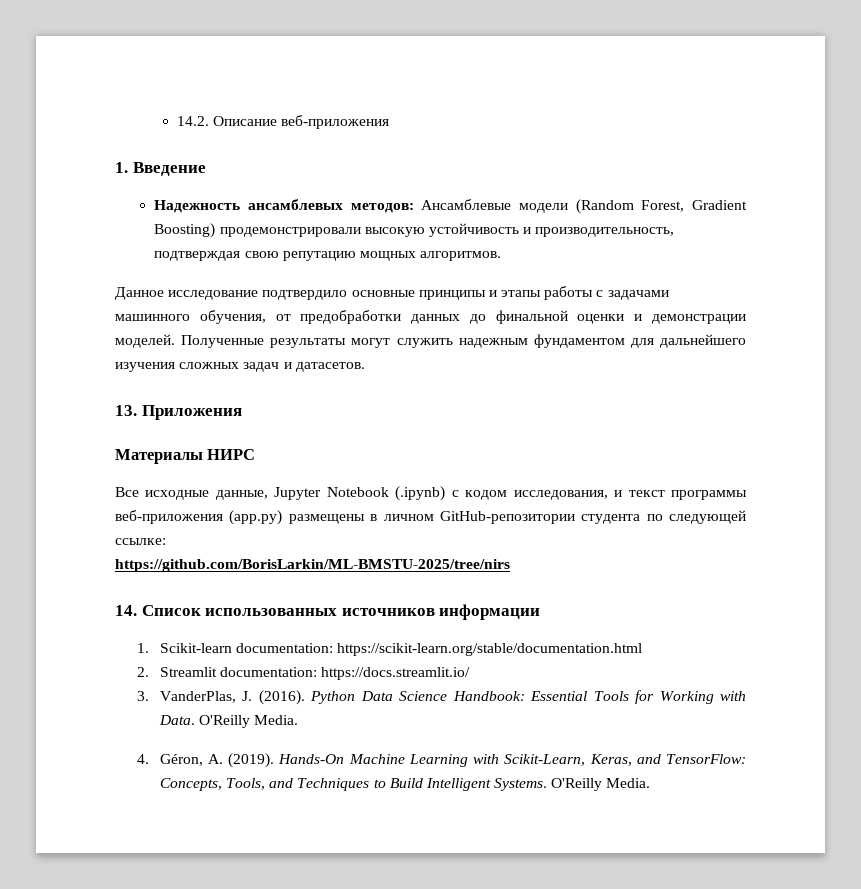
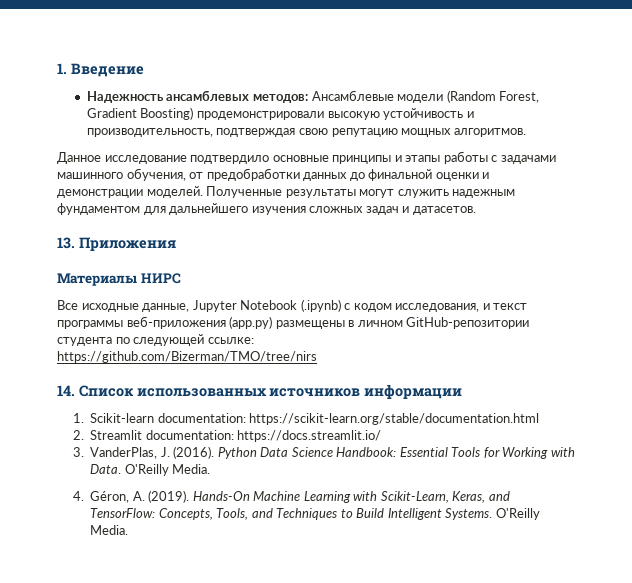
[176,115,390,129] 14.2. Описание веб-приложения // -> (57, 68) none
[115,559,510,572] https://github.com/BorisLarkin/ML-BMSTU-2025/tree/nirs -> [57,351,317,363] https://github.com/Bizerman/TMO/tree/nirs

